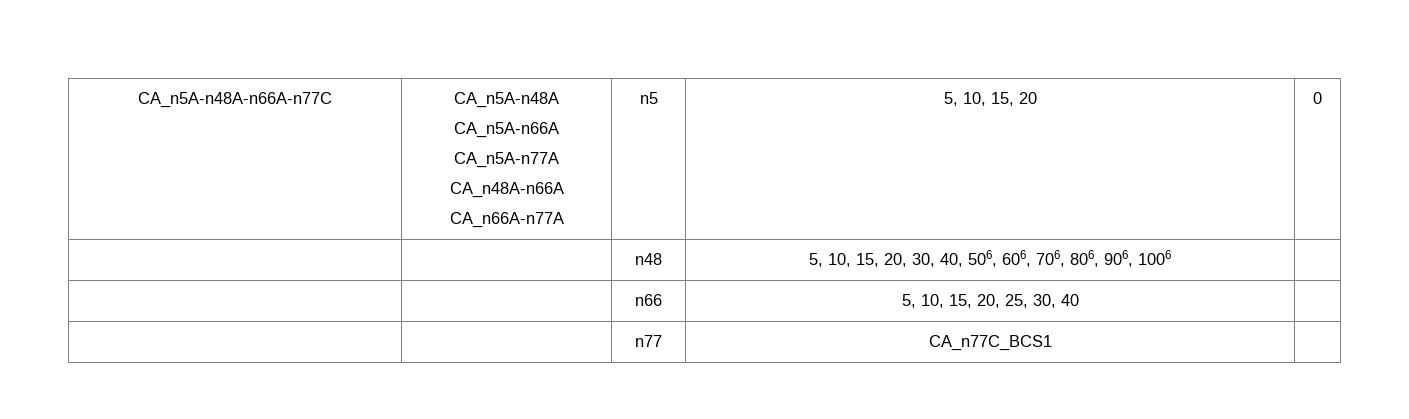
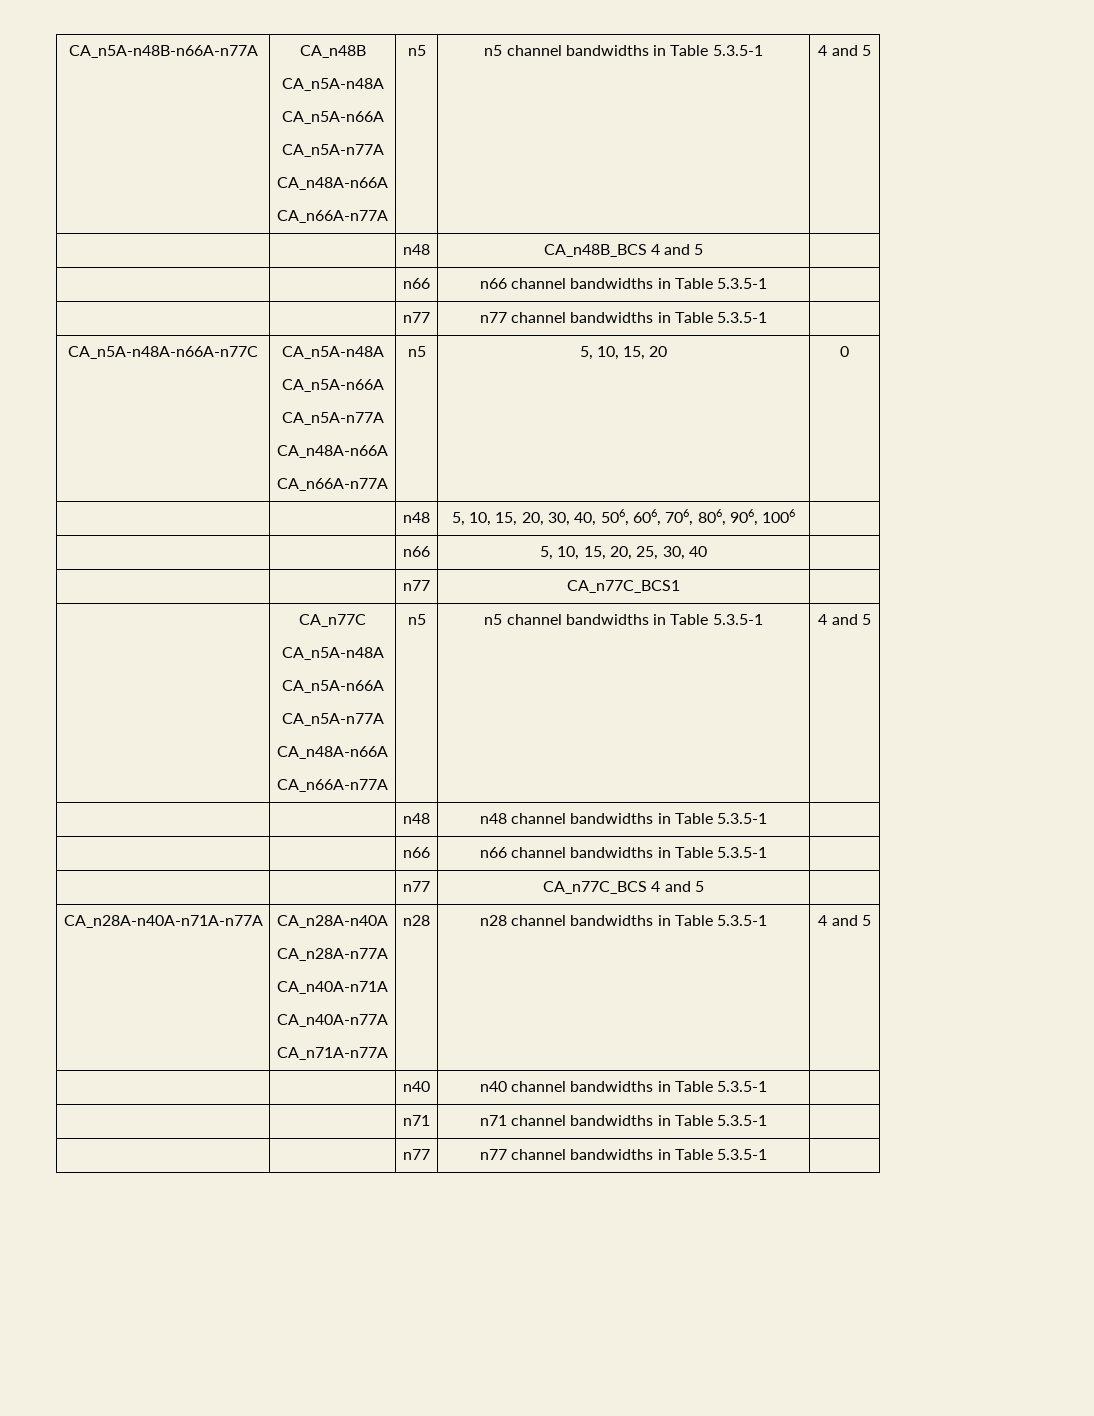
(138, 100) none -> [68,45,258,58] [299,45,366,58] [281,78,384,91] [281,111,384,124] [281,144,384,157] [277,177,388,190] [277,210,388,223] [407,45,426,56] [484,45,763,56] [818,45,871,56] [403,244,430,255] [543,244,704,257] [403,278,430,289] [479,278,768,289] [403,312,430,323] [479,312,768,323] CA_n5A-n48B-n66A-n77A | CA_n48B // CA_n5A-n48A // CA_n5A-n66A // CA_n5A-n77A // CA_n48A-n66A // CA_n66A-n77A | n5 | n5 channel bandwidths in Table 5.3.5-1 | 4 and 5 // | | n48 | CA_n48B_BCS 4 and 5 | // | | n66 | n66 channel bandwidths in Table 5.3.5-1 | // | | n77 | n77 channel bandwidths in Table 5.3.5-1 | //
(1052, 343) none -> [299,614,366,627] [281,647,384,660] [281,680,384,693] [281,713,384,726] [277,746,388,759] [277,779,388,792] [407,614,426,625] [484,614,763,625] [818,614,871,625] [403,813,430,824] [479,813,768,824] [403,847,430,858] [479,847,768,858] [403,881,430,892] [543,881,704,894] [63,915,263,928] [277,915,388,928] [277,948,388,961] [277,981,388,994] [277,1014,388,1027] [277,1047,388,1060] [403,915,430,926] [479,915,768,926] [818,915,871,926] [403,1081,430,1092] [479,1081,768,1092] [403,1115,430,1126] [479,1115,768,1126] [403,1149,430,1160] [479,1149,768,1160] // | CA_n77C // CA_n5A-n48A // CA_n5A-n66A // CA_n5A-n77A // CA_n48A-n66A // CA_n66A-n77A | n5 | n5 channel bandwidths in Table 5.3.5-1 | 4 and 5 // | | n48 | n48 channel bandwidths in Table 5.3.5-1 | // | | n66 | n66 channel bandwidths in Table 5.3.5-1 | // | | n77 | CA_n77C_BCS 4 and 5 | // CA_n28A-n40A-n71A-n77A | CA_n28A-n40A // CA_n28A-n77A // CA_n40A-n71A // CA_n40A-n77A // CA_n71A-n77A | n28 | n28 channel bandwidths in Table 5.3.5-1 | 4 and 5 // | | n40 | n40 channel bandwidths in Table 5.3.5-1 | // | | n71 | n71 channel bandwidths in Table 5.3.5-1 | // | | n77 | n77 channel bandwidths in Table 5.3.5-1 |

